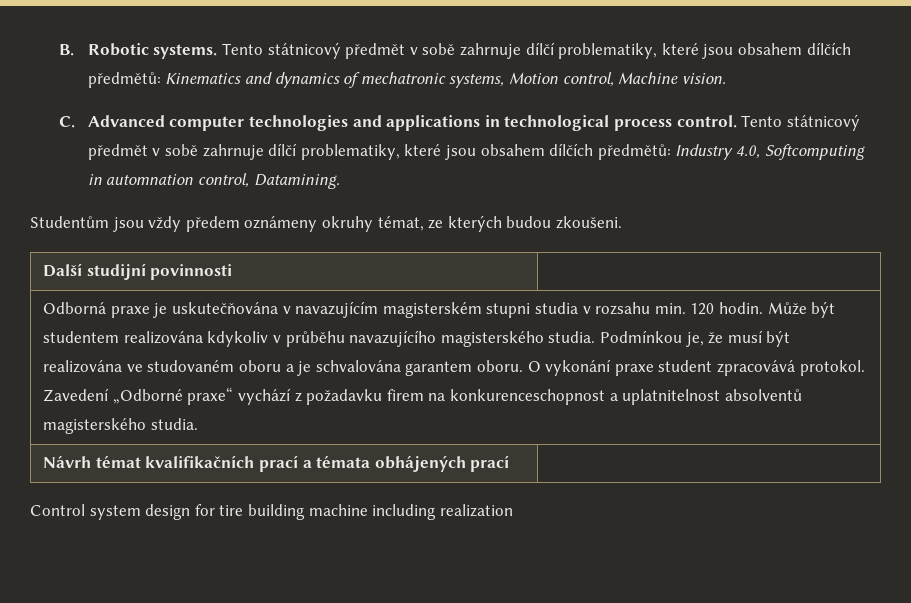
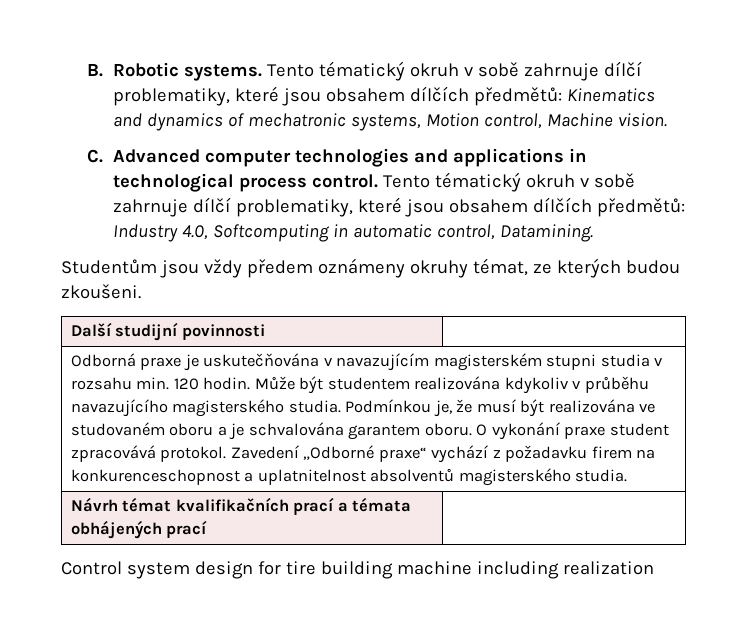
[267,42,406,59] státnicový předmět -> [318,61,459,81] tématický okruh
[786,114,860,131] [87,144,148,160] státnicový předmět -> [434,172,575,192] tématický okruh
[106,174,194,185] automnation -> [352,224,432,238] automatic

